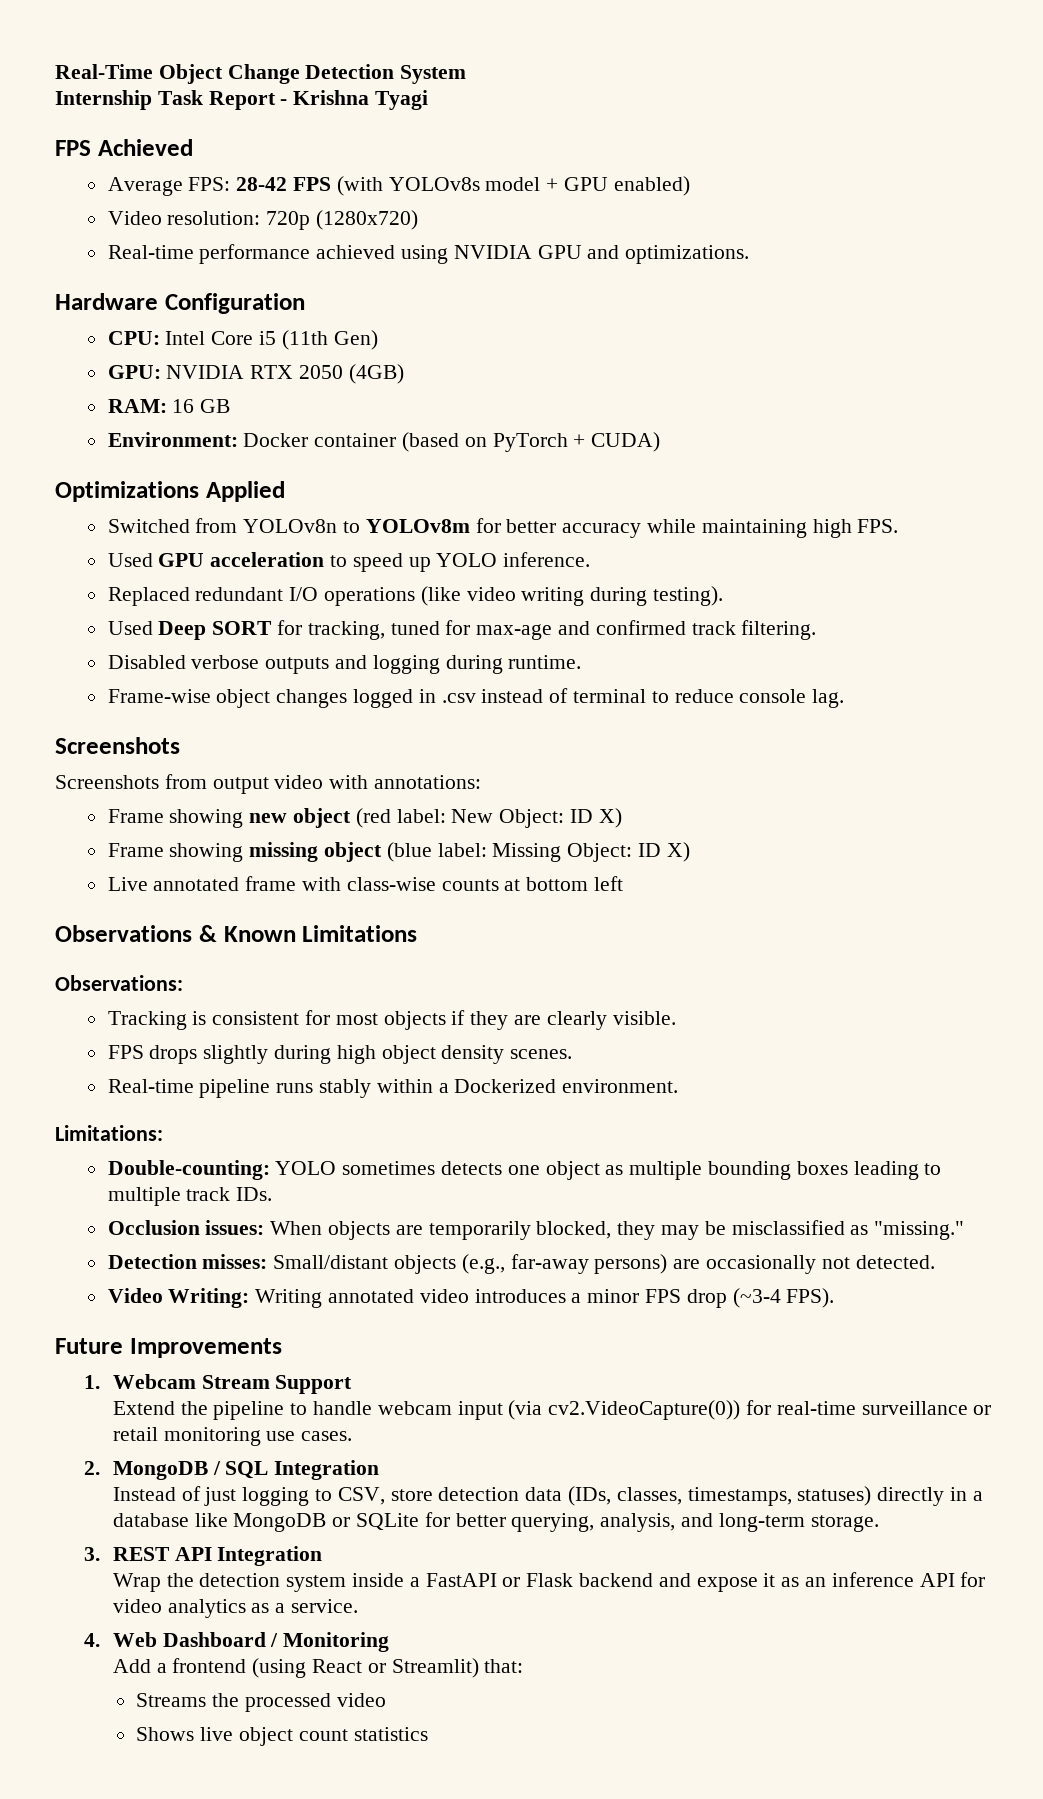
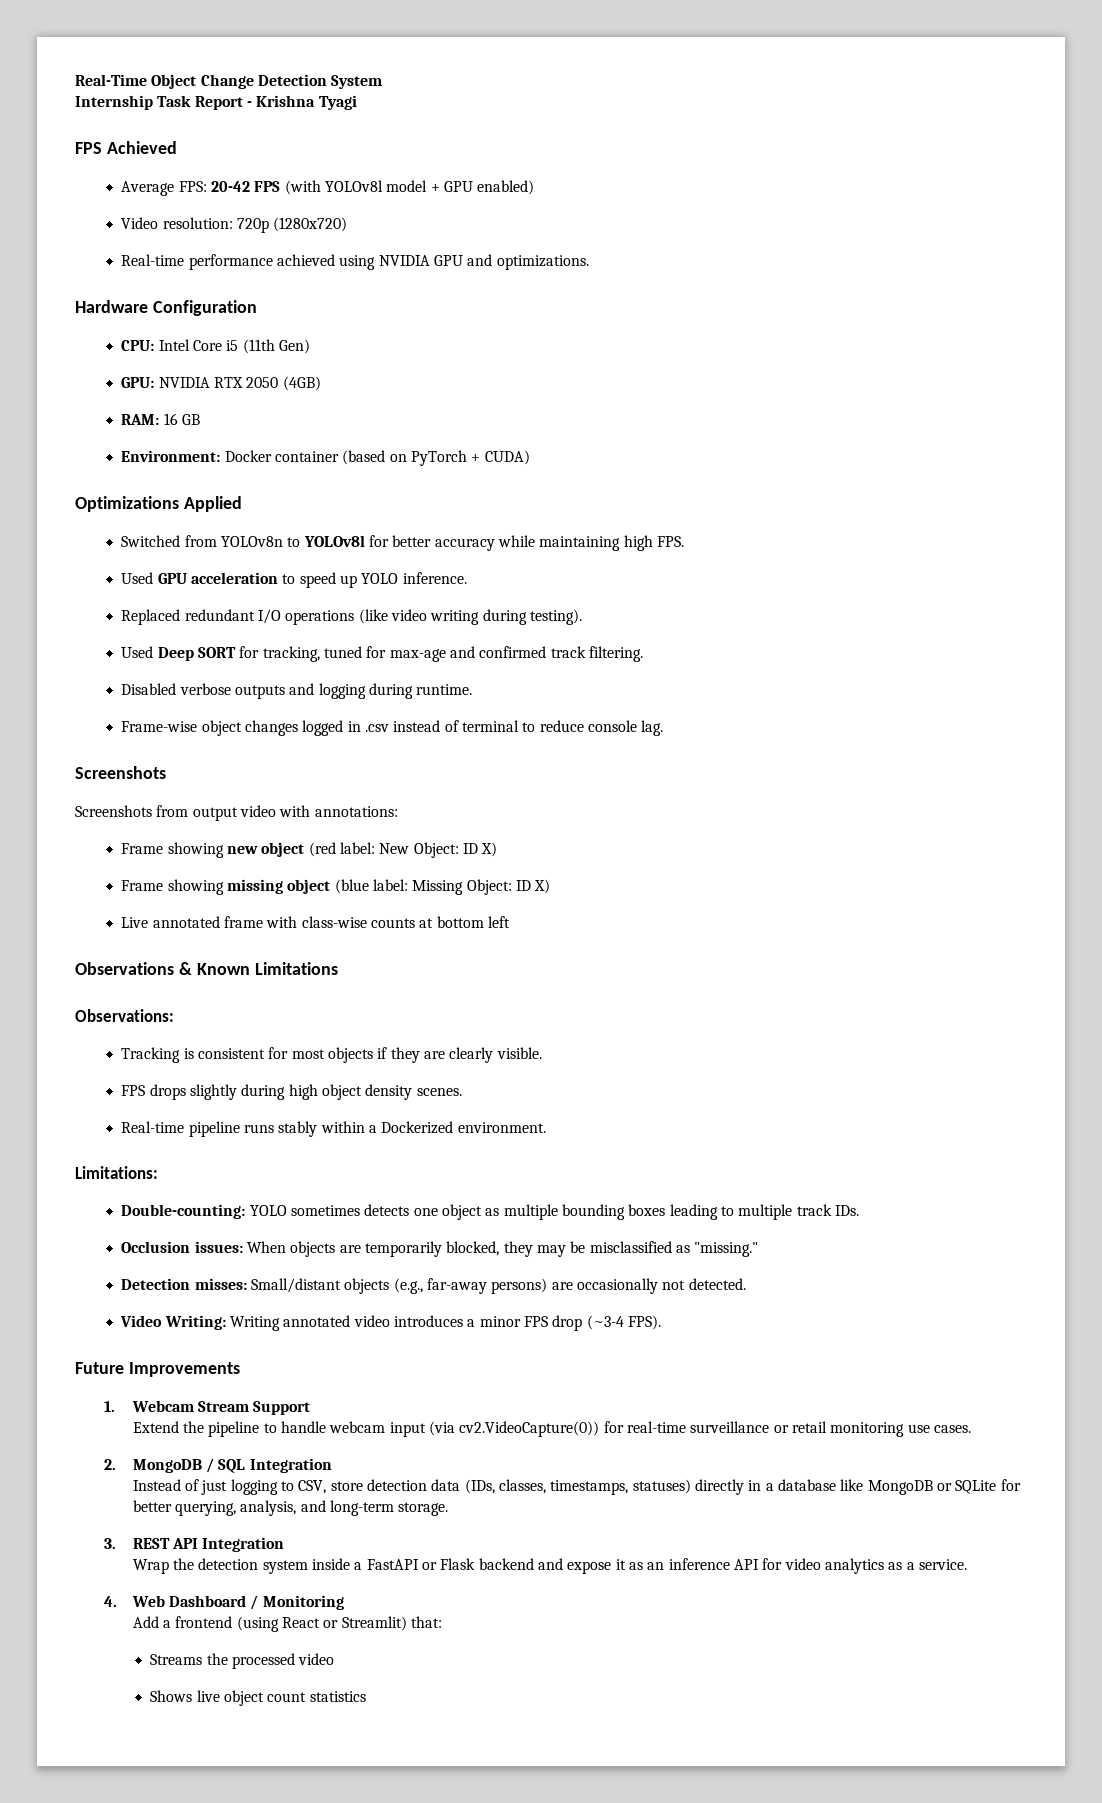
[236,177,288,191] 28-42 -> [211,181,251,192] 20-42
[388,177,480,191] YOLOv8s -> [325,180,384,192] YOLOv8l
[365,519,470,533] YOLOv8m -> [303,535,365,547] YOLOv8l

